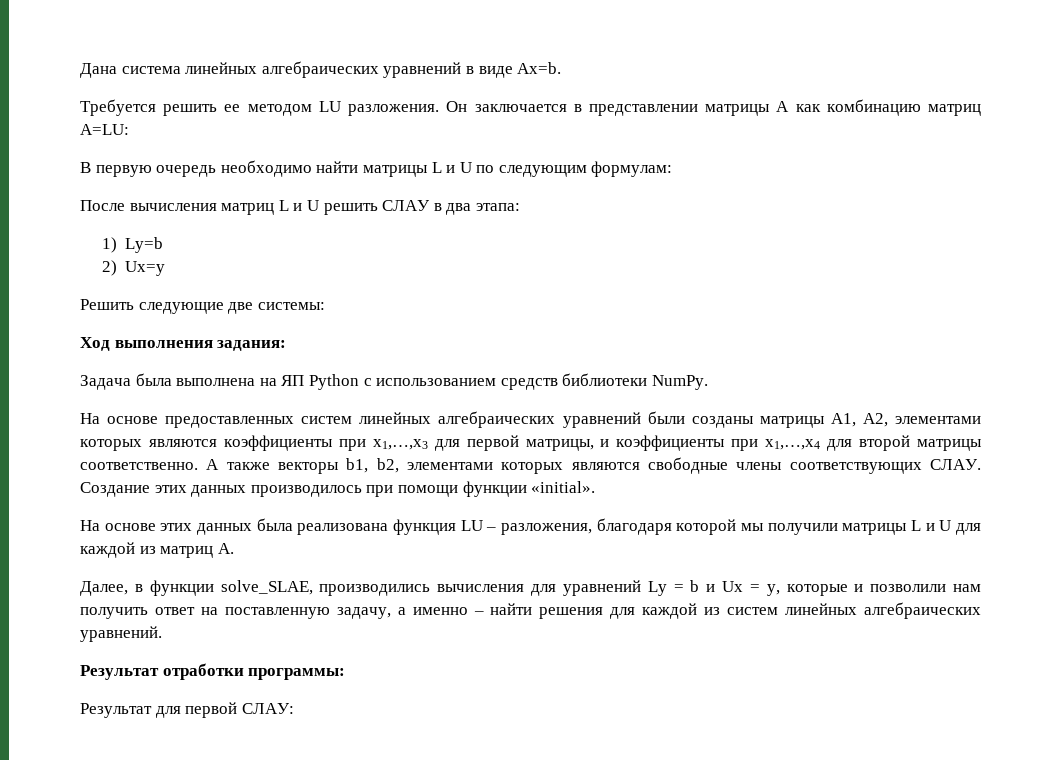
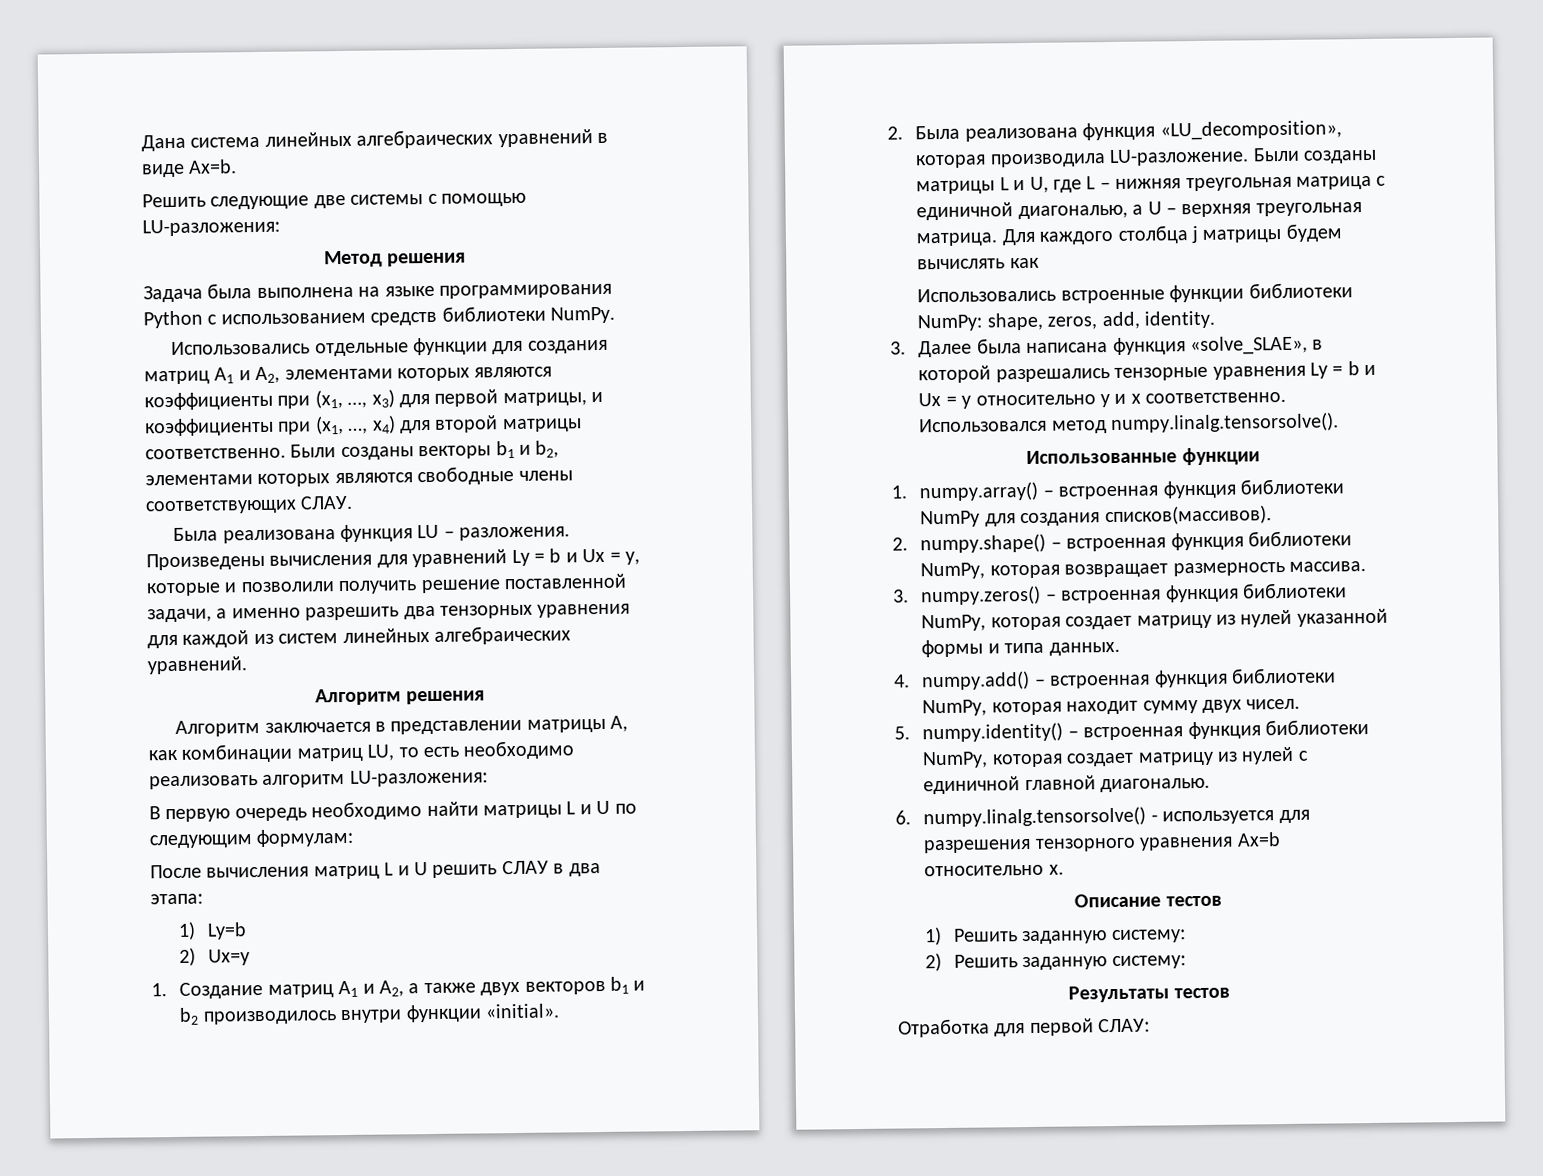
[80,99,981,116] [80,124,129,135] Требуется решить ее методом LU разложения. Он заключается в представлении матрицы A как комбинацию матриц A=LU: -> [142,192,526,210] [142,218,280,237] [323,250,467,268] [143,283,612,303] [143,305,615,329] [171,337,608,357] [144,366,553,385] [144,389,604,411] [144,415,582,437] [145,440,560,461] [145,465,573,488] [145,495,354,515] [173,524,571,544] [146,548,640,571] [146,573,626,597] [147,603,631,623] [147,625,571,649] [147,656,247,675] [315,688,485,706] [175,715,629,737] [148,740,575,763] [149,769,488,790] Решить следующие две системы с помощью LU-разложения: // Метод решения // Задача была выполнена на языке программирования Python с использованием средств библиотеки NumPy. // Использовались отдельные функции для создания матриц A1 и A2, элементами которых являются коэффициенты при (x1, …, x3) для первой матрицы, и коэффициенты при (x1, …, x4) для второй матрицы соответственно. Были созданы векторы b1 и b2, элементами которых являются свободные члены соответствующих СЛАУ. // Была реализована функция LU – разложения. Произведены вычисления для уравнений Ly = b и Ux = y, которые и позволили получить решение поставленной задачи, а именно разрешить два тензорных уравнения для каждой из систем линейных алгебраических уравнений. // Алгоритм решения // Алгоритм заключается в представлении матрицы A, как комбинации матриц LU, то есть необходимо реализовать алгоритм LU-разложения:
[80,299,325,314] [80,337,287,351] [80,373,708,390] [80,411,982,428] [80,435,983,451] [80,457,981,474] [80,481,596,497] [80,518,981,535] [80,542,234,558] [80,580,982,596] [80,602,981,619] [80,626,162,642] [80,663,346,680] [80,703,152,718] Решить следующие две системы: // Ход выполнения задания: // Задача была выполнена на ЯП Python с использованием средств библиотеки NumPy. // На основе предоставленных систем линейных алгебраических уравнений были созданы матрицы A1, A2, элементами которых являются коэффициенты при x1,…,x3 для первой матрицы, и коэффициенты при x1,…,x4 для второй матрицы соответственно. А также векторы b1, b2, элементами которых являются свободные члены соответствующих СЛАУ. Создание этих данных производилось при помощи функции «initial». // На основе этих данных была реализована функция LU – разложения, благодаря которой мы получили матрицы L и U для каждой из матриц A. // Далее, в функции solve_SLAE, производились вычисления для уравнений Ly = b и Ux = y, которые и позволили нам получить ответ на поставленную задачу, а именно – найти решения для каждой из систем линейных алгебраических уравнений. // Результат отработки программы: // Результат -> [151,976,646,999] [179,1003,561,1025] [887,120,1342,142] [915,147,1378,169] [916,175,1387,195] [916,201,1362,221] [916,223,1342,247] [917,257,1040,270] [917,282,1353,304] [917,310,1216,332] [890,335,1324,358] [918,361,1377,384] [918,391,1287,409] [919,412,1340,434] [1026,447,1260,466] [891,478,1345,502] [920,505,1272,528] [892,530,1353,554] [920,561,1367,580] [893,582,1348,606] [921,608,1388,632] [921,639,1120,658] [894,667,1337,691] [922,698,1301,717] [894,719,1370,743] [922,746,1309,769] [923,775,1211,795] [895,806,1310,828] [923,832,1281,854] [924,864,1064,877] [1074,893,1222,908] [924,927,1186,946] [925,953,1186,972] [1068,985,1230,1003] [898,1018,990,1038] 1. Создание матриц А1 и А2, а также двух векторов b1 и b2 производилось внутри функции «initial». // 2. Была реализована функция «LU_decomposition», которая производила LU-разложение. Были созданы матрицы L и U, где L – нижняя треугольная матрица с единичной диагональю, а U – верхняя треугольная матрица. Для каждого столбца j матрицы будем вычислять как // Использовались встроенные функции библиотеки NumPy: shape, zeros, add, identity. // 3. Далее была написана функция «solve_SLAE», в которой разрешались тензорные уравнения Ly = b и Ux = y относительно y и x соответственно. Использовался метод numpy.linalg.tensorsolve(). // Использованные функции // 1. numpy.array() – встроенная функция библиотеки NumPy для создания списков(массивов). // 2. numpy.shape() – встроенная функция библиотеки NumPy, которая возвращает размерность массива. // 3. numpy.zeros() – встроенная функция библиотеки NumPy, которая создает матрицу из нулей указанной формы и типа данных. // 4. numpy.add() – встроенная функция библиотеки NumPy, которая находит сумму двух чисел. // 5. numpy.identity() – встроенная функция библиотеки NumPy, которая создает матрицу из нулей с единичной главной диагональю. // 6. numpy.linalg.tensorsolve() - используется для разрешения тензорного уравнения Ax=b относительно x. // Описание тестов // 1) Решить заданную систему: // 2) Решить заданную систему: // Результаты тестов // Отработка

